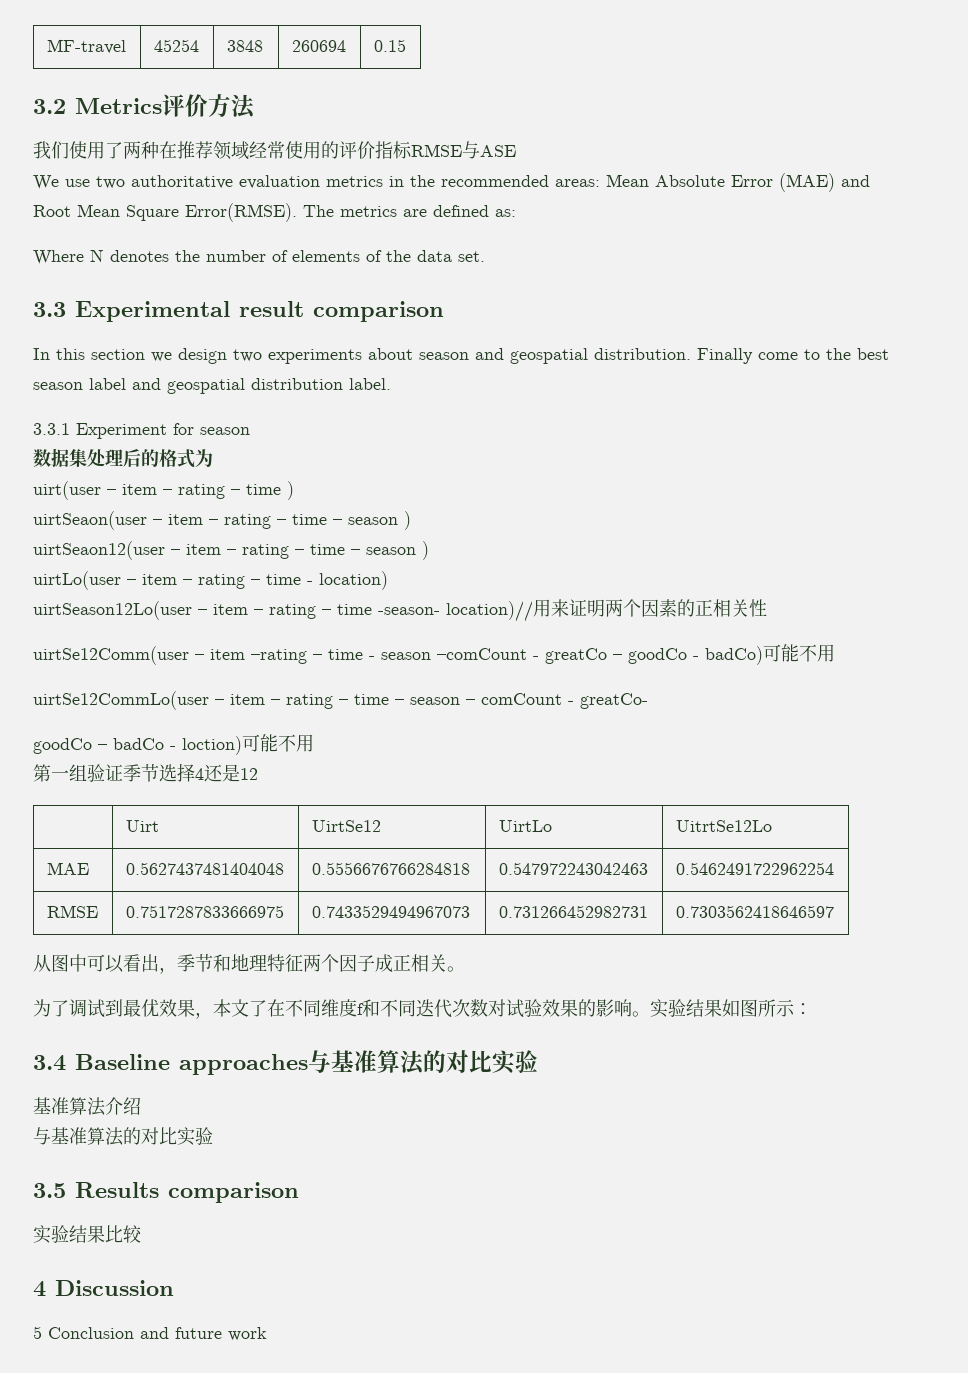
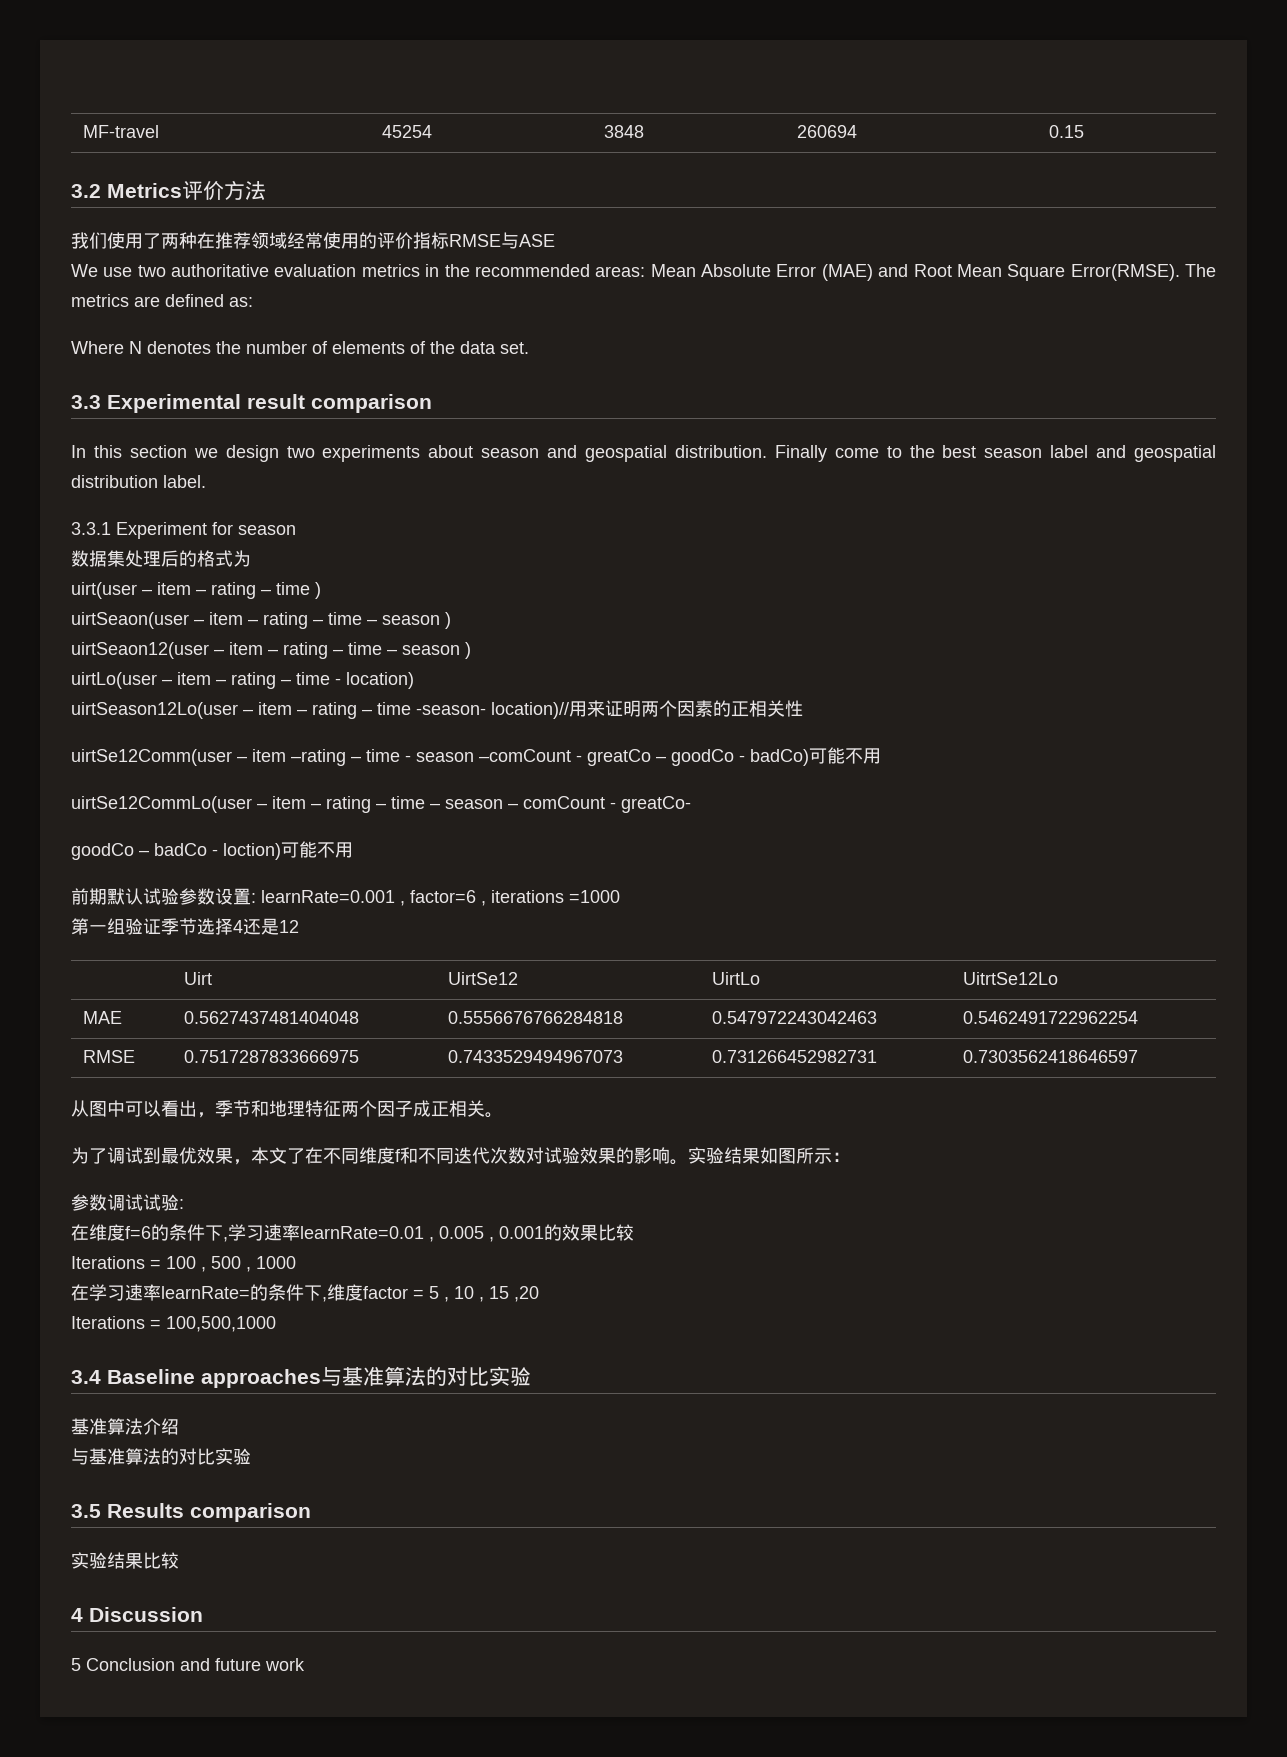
(314, 743) none -> [71,888,620,906] // 前期默认试验参数设置: learnRate=0.001 , factor=6 , iterations =1000
(812, 1009) none -> [71,1194,184,1211] [71,1224,634,1242] [71,1256,296,1272] [71,1284,539,1302] [71,1316,276,1332] // 参数调试试验: // 在维度f=6的条件下,学习速率learnRate=0.01 , 0.005 , 0.001的效果比较 // Iterations = 100 , 500 , 1000 // 在学习速率learnRate=的条件下,维度factor = 5 , 10 , 15 ,20 // Iterations = 100,500,1000

